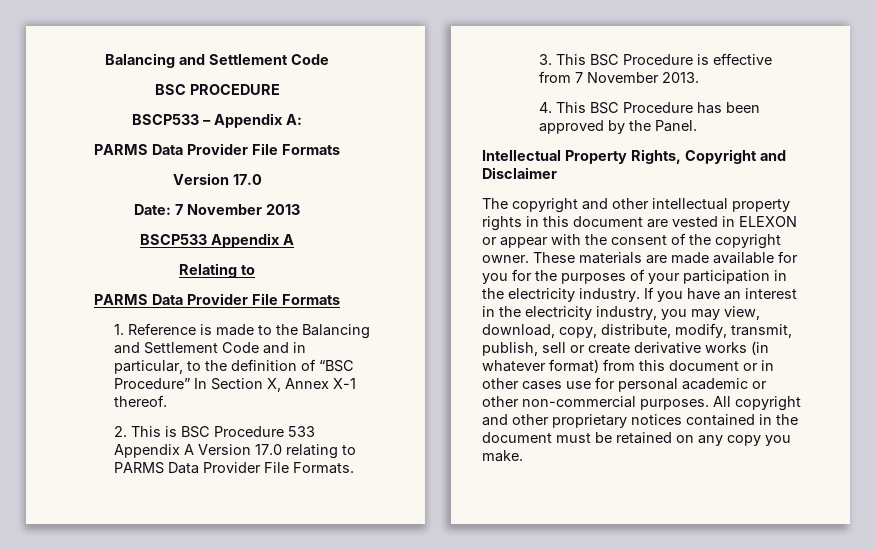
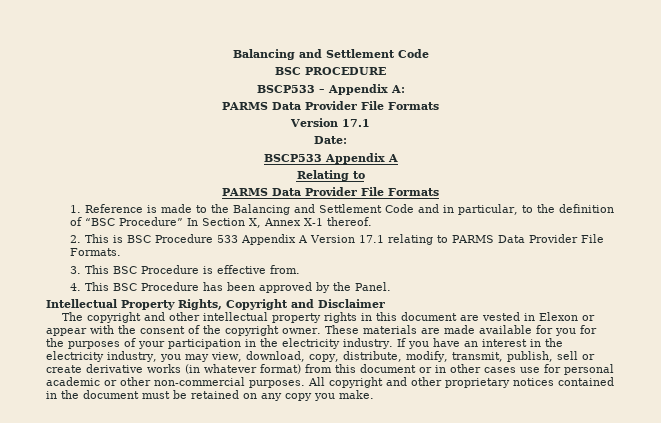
[232,174,262,185] 17.0 -> [342,119,370,127] 17.1
[175,204,300,215] 7 November 2013 -> (347, 140) none
[254,444,282,455] 17.0 -> [359,235,385,243] 17.1
[538,71,699,83] from 7 November 2013. -> [270,265,301,274] from.
[739,216,797,227] ELEXON -> [539,312,579,321] Elexon

